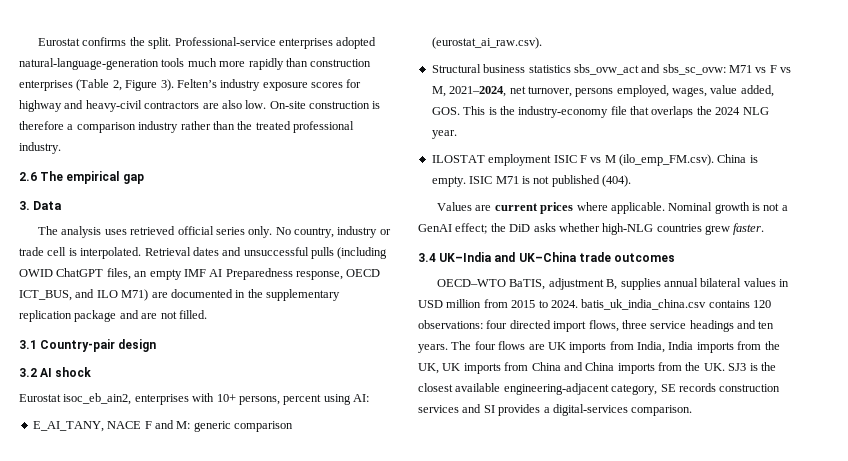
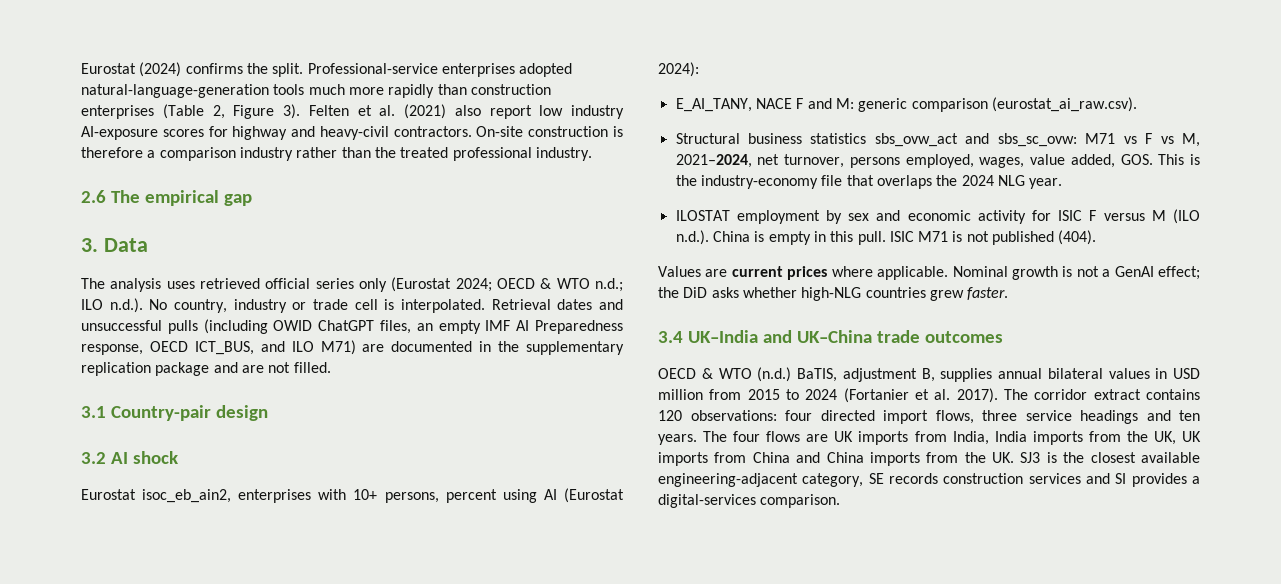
[38,38,81,46] Eurostat -> [81,62,182,77] Eurostat (2024)
[176,79,308,91] Felten’s industry exposure -> [308,104,624,119] [81,126,158,140] Felten et al. (2021) also report low industry AI-exposure
[144,100,267,109] contractors are also low. -> [393,126,472,137] contractors.
[248,226,273,238] only. -> [359,277,623,292] [81,298,143,313] only (Eurostat 2024; OECD & WTO n.d.; ILO n.d.).
[353,394,369,402] AI: -> [543,488,624,503] [658,62,699,77] AI (Eurostat 2024):
[553,154,758,166] [431,176,466,187] ISIC F vs M (ilo_emp_FM.csv). China is empty. -> [826,209,1200,224] [675,230,886,245] by sex and economic activity for ISIC F versus M (ILO n.d.). China is empty in this pull.
[437,279,507,287] OECD–WTO -> [658,367,792,382] OECD & WTO (n.d.)
[550,299,707,310] 2024. batis_uk_india_china.csv -> [805,388,1141,403] 2024 (Fortanier et al. 2017). The corridor extract

